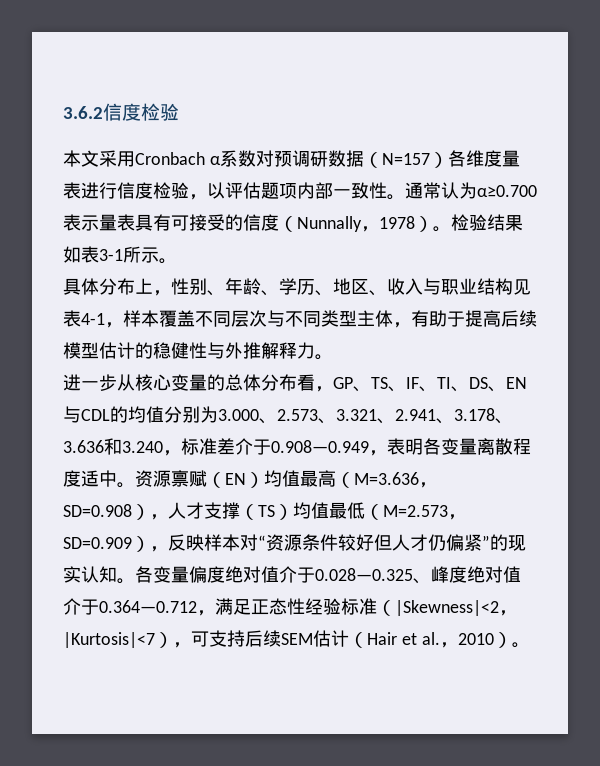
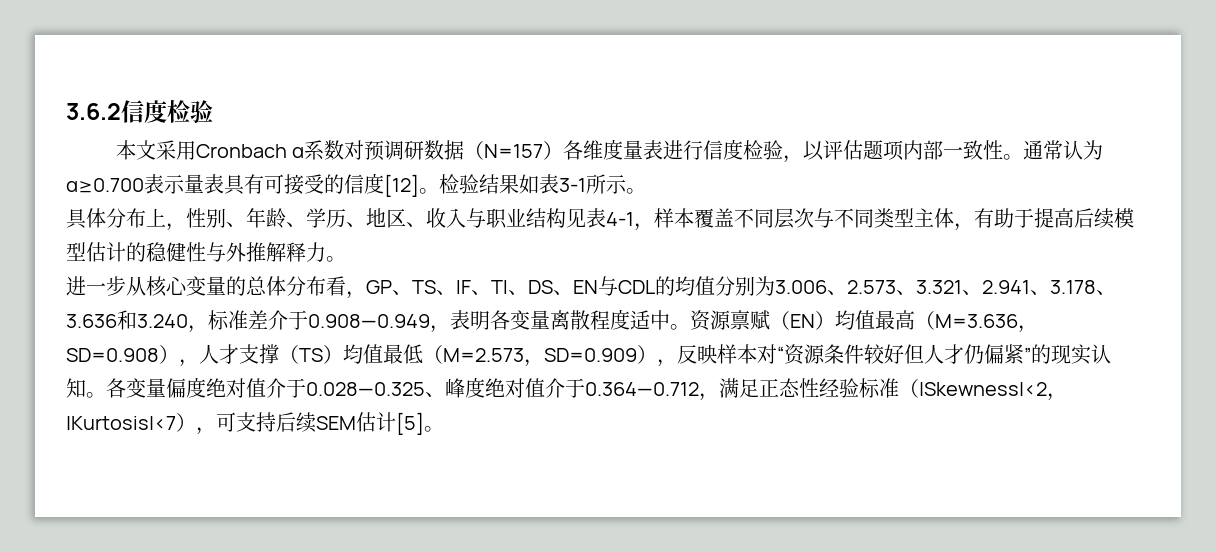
[279,216,433,232] （Nunnally，1978） -> [384,174,419,197] [12]
[218,409,259,421] 3.000 -> [775,280,827,294] 3.006
[349,632,512,648] （Hair et al.，2010） -> [396,412,424,435] [5]

